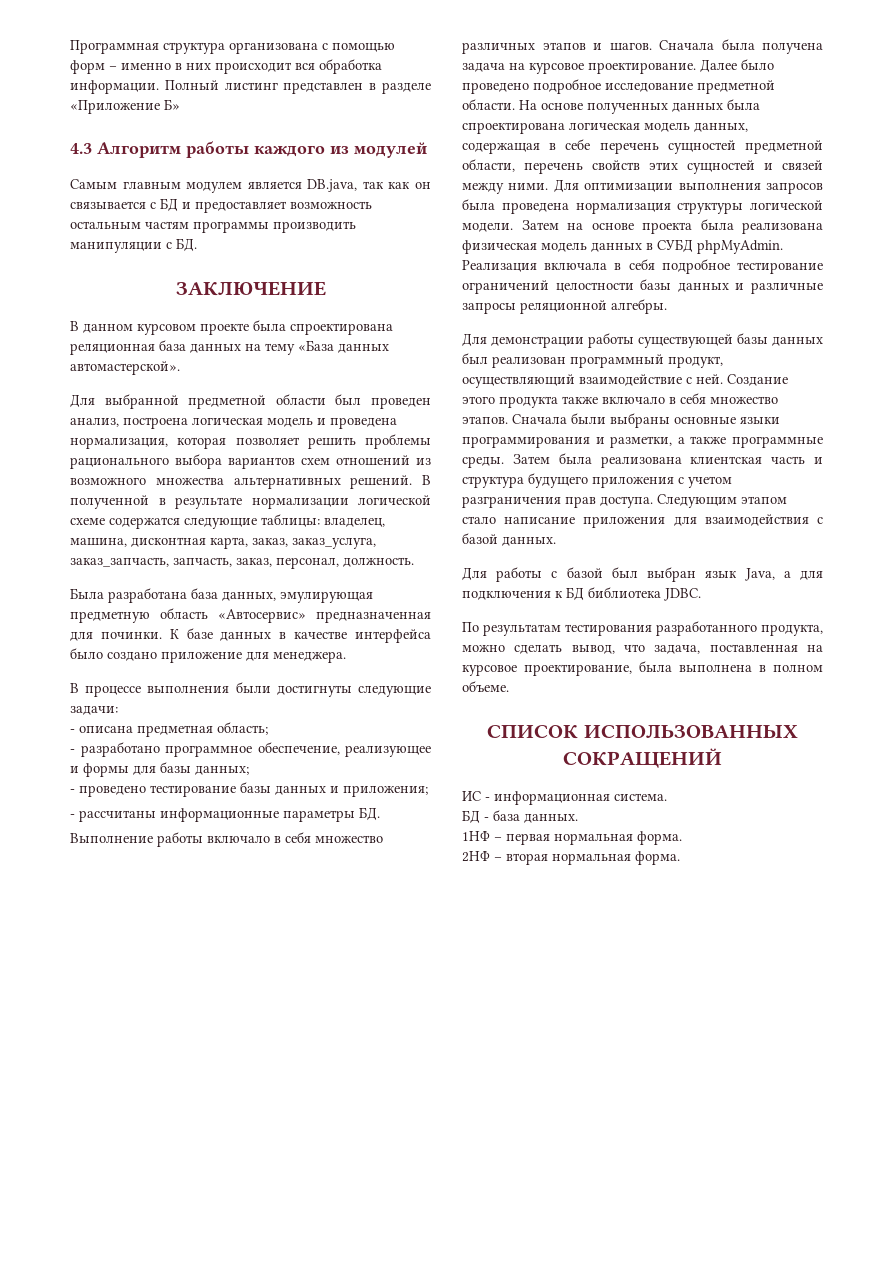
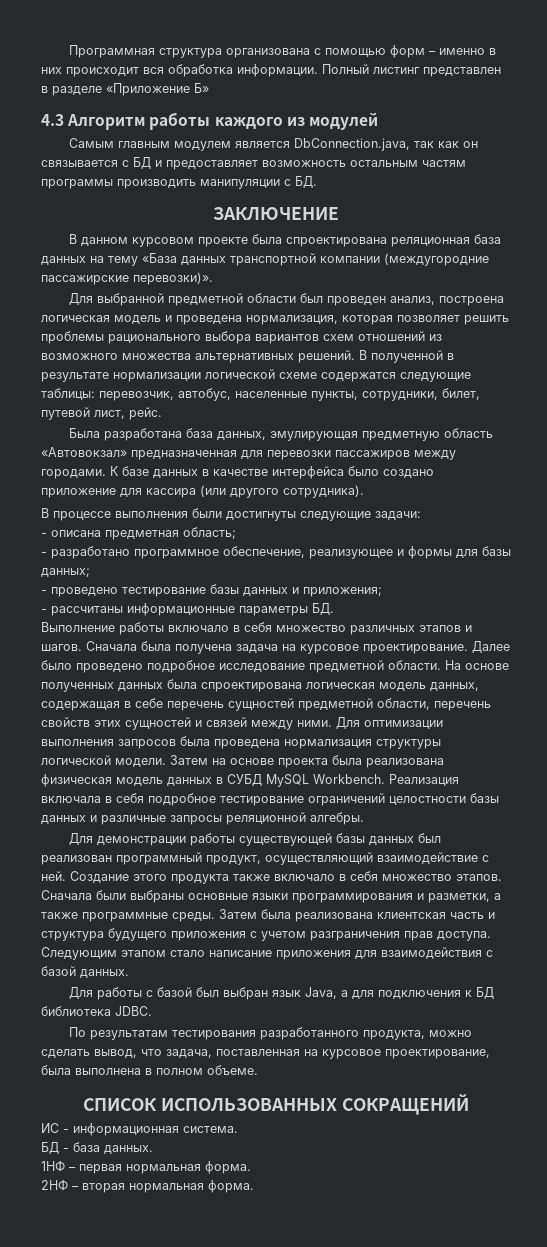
[307,179,358,192] DB.java, -> [293,138,410,151] DbConnection.java,
[70,361,180,375] автомастерской». -> [230,253,489,266] [41,272,213,285] транспортной компании (междугородние пассажирские перевозки)».
[324,518,385,527] [70,537,376,549] [70,557,414,569] владелец, машина, дисконтная карта, заказ, заказ_услуга, заказ_запчасть, запчасть, заказ, персонал, должность. -> [99,388,480,401] [41,407,162,420] перевозчик, автобус, населенные пункты, сотрудники, билет, путевой лист, рейс.
[218,609,306,623] «Автосервис» -> [41,447,127,457] «Автовокзал»
[100,632,162,639] починки. -> [267,450,456,460] [41,469,106,479] перевозки пассажиров между городами.
[273,651,346,663] менеджера. -> [146,485,364,498] кассира (или другого сотрудника).
[697,240,783,254] phpMyAdmin. -> [266,774,385,787] MySQL Workbench.

